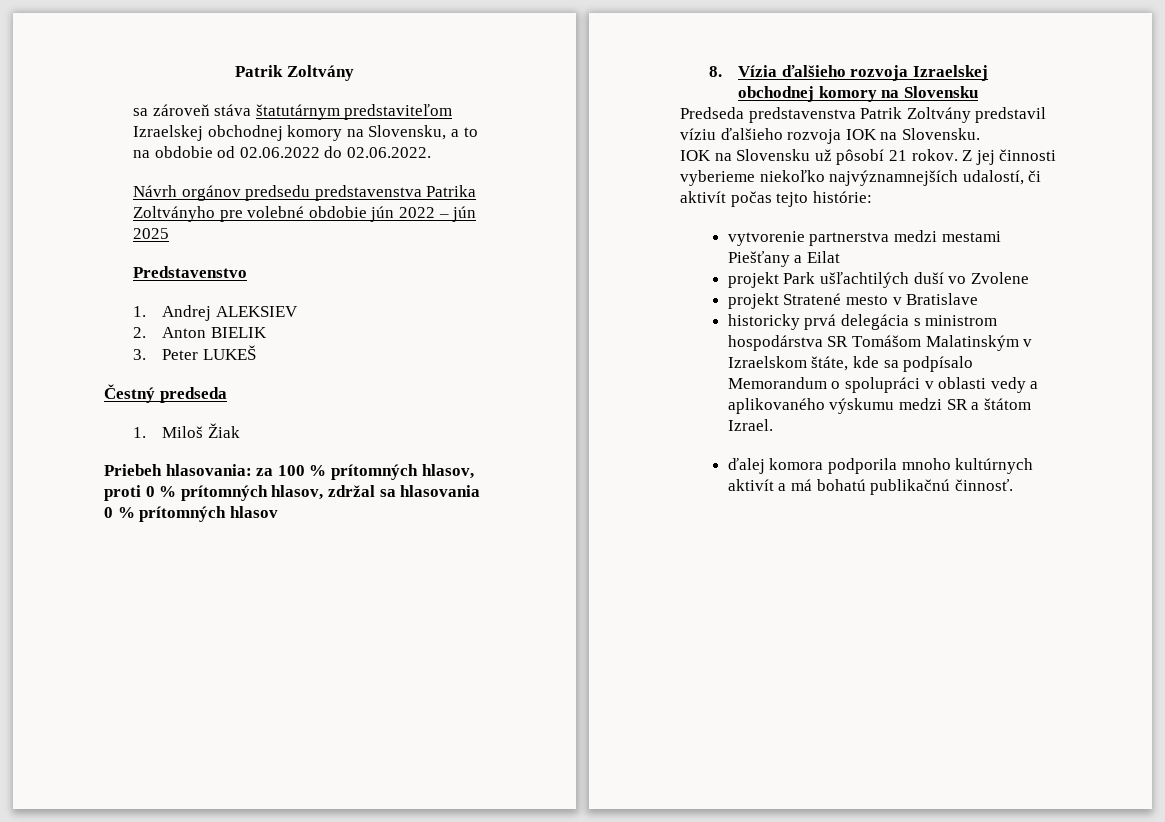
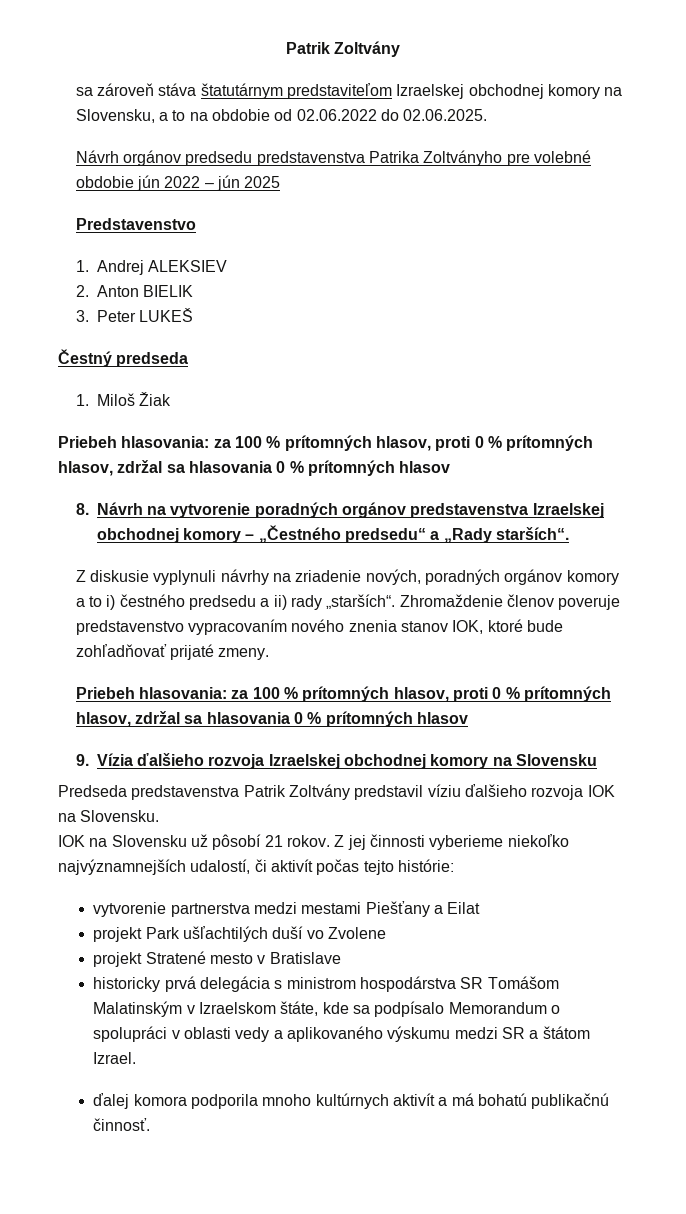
[347,147,432,158] 02.06.2022. -> [403,109,488,121] 02.06.2025.
(723, 71) none -> [96,502,604,518] [96,525,569,543] [75,569,619,585] [75,594,621,610] [75,619,563,635] [75,644,270,660] [75,686,611,702] [75,711,468,727] [75,754,89,766] Návrh na vytvorenie poradných orgánov predstavenstva Izraelskej obchodnej komory – „Čestného predsedu“ a „Rady starších“. // Z diskusie vyplynuli návrhy na zriadenie nových, poradných orgánov komory a to i) čestného predsedu a ii) rady „starších“. Zhromaždenie členov poveruje predstavenstvo vypracovaním nového znenia stanov IOK, ktoré bude zohľadňovať prijaté zmeny. // Priebeh hlasovania: za 100 % prítomných hlasov, proti 0 % prítomných hlasov, zdržal sa hlasovania 0 % prítomných hlasov // 9.

